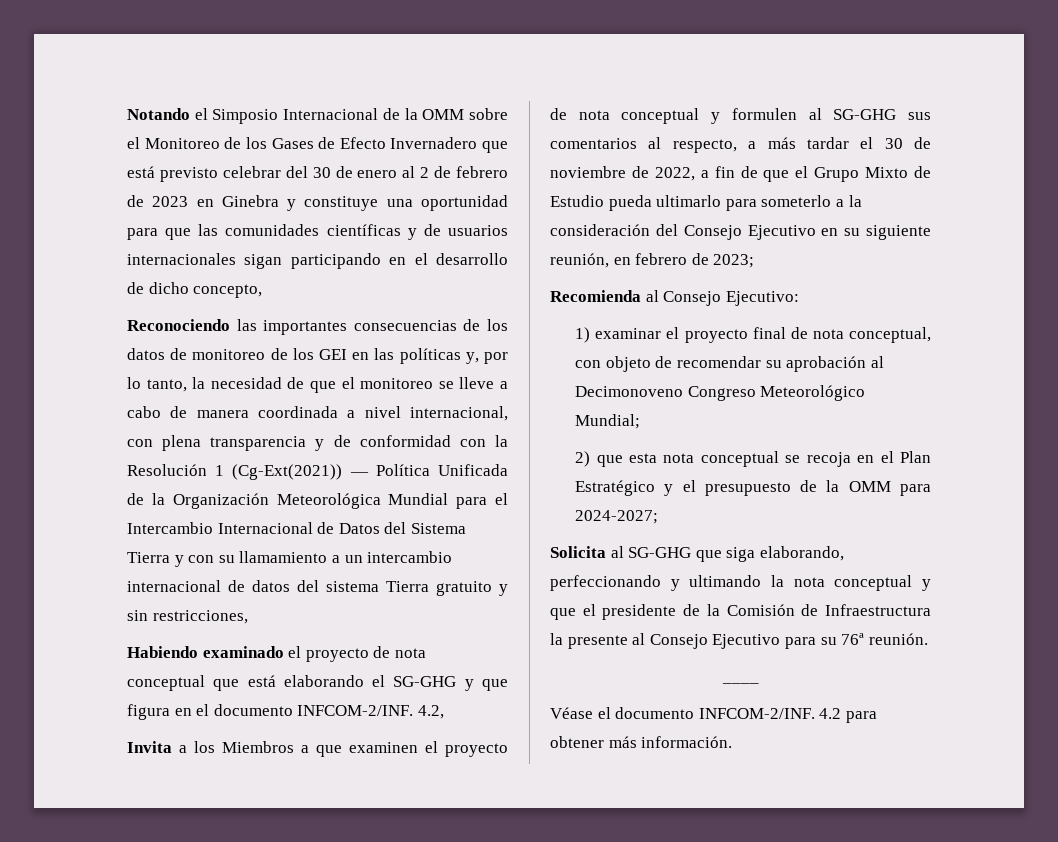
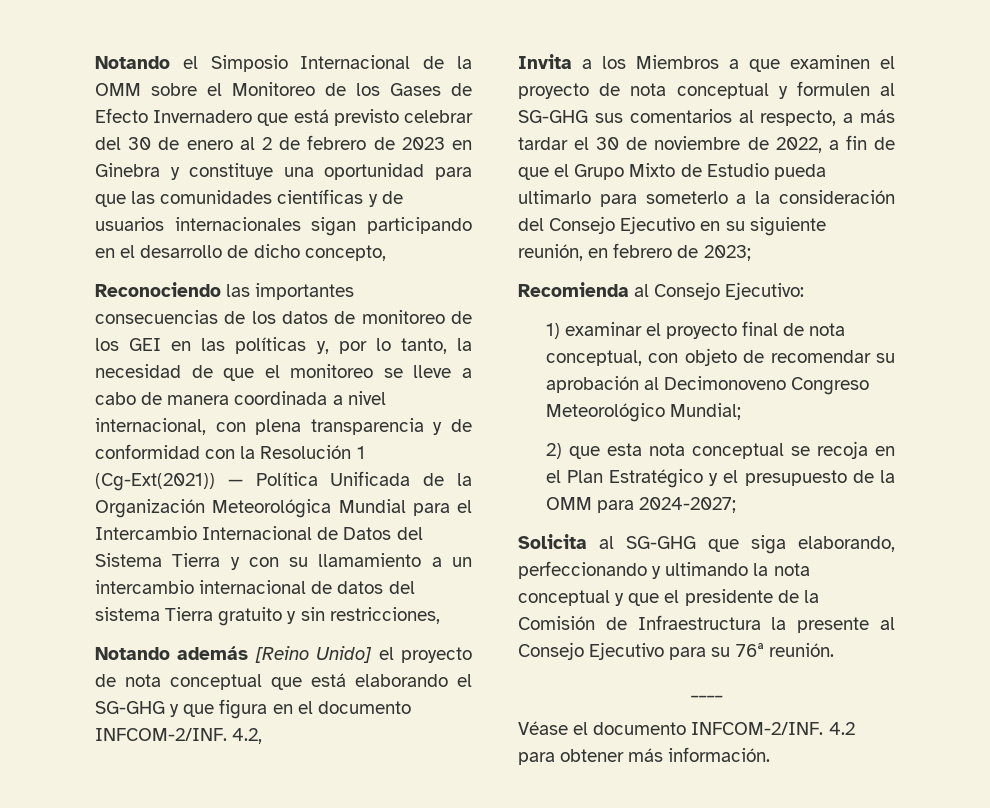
[127,646,284,658] Habiendo examinado -> [95,646,373,663] Notando además [Reino Unido]

